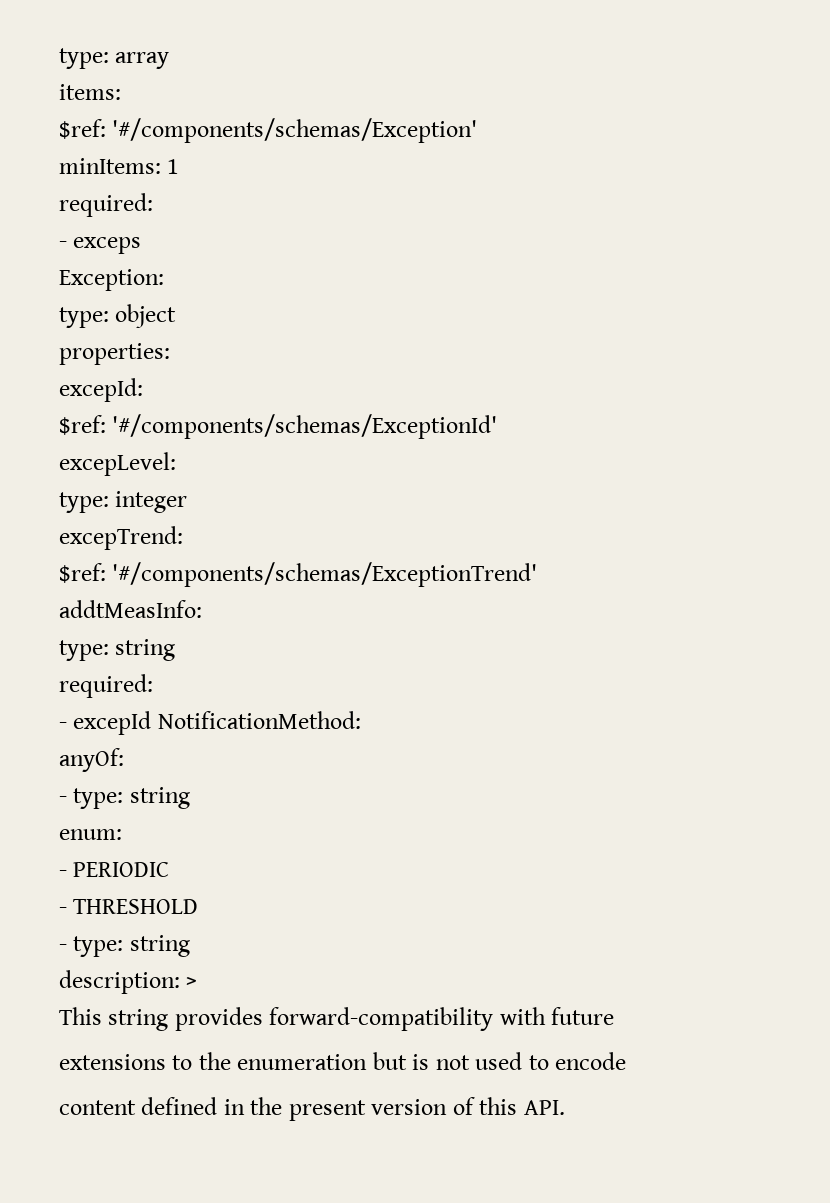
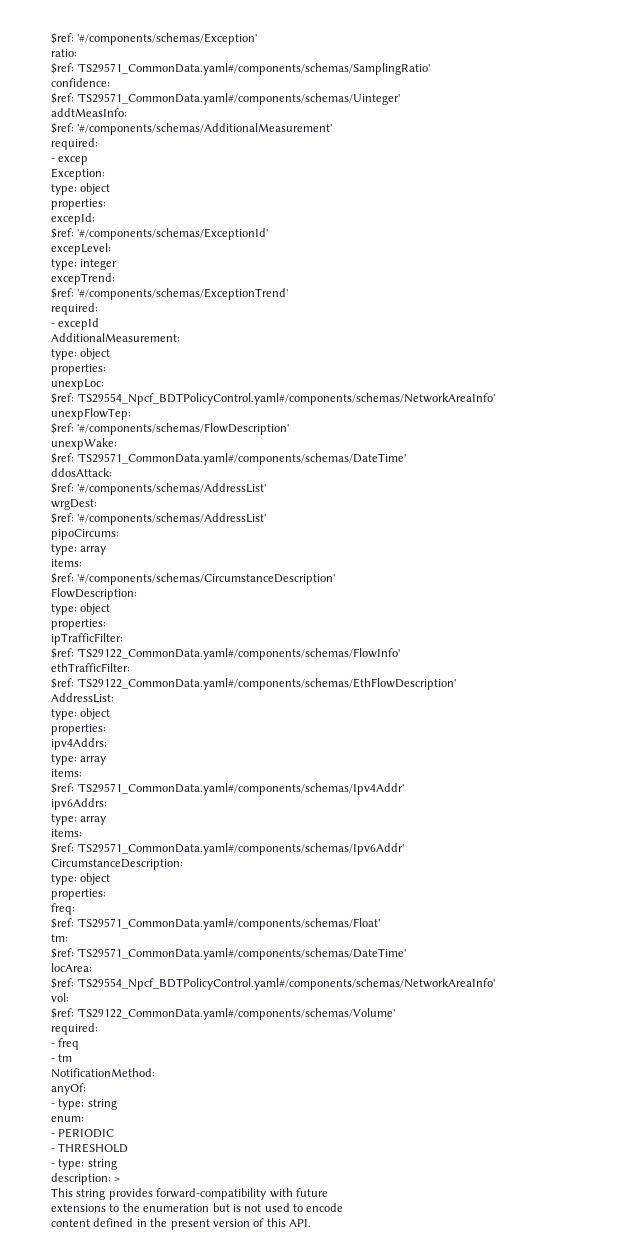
[59,48,170,69] [59,84,121,100] type: array // items: // -> (51, 38) none
[59,158,180,174] [59,193,153,217] [59,237,142,254] minItems: 1 // required: // - exceps -> [51,49,77,57] [51,63,431,75] [51,78,110,87] [51,93,401,105] [51,108,127,117] [51,123,333,135] [51,138,98,150] [51,156,89,165] ratio: // $ref: 'TS29571_CommonData.yaml#/components/schemas/SamplingRatio' // confidence: // $ref: 'TS29571_CommonData.yaml#/components/schemas/Uinteger' // addtMeasInfo: // $ref: '#/components/schemas/AdditionalMeasurement' // required: // - excep
[59,600,202,618] [59,639,176,661] [59,674,153,698] [59,711,152,735] addtMeasInfo: // type: string // required: // - excepId -> [51,303,98,315] [51,318,100,330] [51,333,180,342] [51,348,111,360] [51,364,106,375] [51,379,104,390] [51,393,496,405] [51,408,131,420] [51,423,290,435] [51,438,117,450] [51,453,407,465] [51,468,112,477] [51,483,267,495] [51,499,97,510] [51,513,267,525] [51,529,119,540] [51,544,107,555] [51,559,82,567] [51,573,336,585] [51,588,137,600] [51,603,111,615] [51,619,106,630] [51,633,123,645] [51,648,401,660] [51,663,130,672] [51,678,457,690] [51,693,114,703] [51,708,111,720] [51,724,106,735] [51,738,107,750] [51,754,107,765] [51,769,82,777] [51,783,405,795] [51,798,107,810] [51,814,107,825] [51,829,82,837] [51,843,405,855] [51,859,183,870] [51,873,111,885] [51,889,106,900] [51,903,75,915] [51,918,381,930] [51,934,68,942] [51,948,407,960] [51,963,92,972] [51,978,496,990] [51,993,69,1002] [51,1008,396,1020] [51,1023,98,1035] [51,1038,80,1050] [51,1054,73,1062] required: // - excepId // AdditionalMeasurement: // type: object // properties: // unexpLoc: // $ref: 'TS29554_Npcf_BDTPolicyControl.yaml#/components/schemas/NetworkAreaInfo' // unexpFlowTep: // $ref: '#/components/schemas/FlowDescription' // unexpWake: // $ref: 'TS29571_CommonData.yaml#/components/schemas/DateTime' // ddosAttack: // $ref: '#/components/schemas/AddressList' // wrgDest: // $ref: '#/components/schemas/AddressList' // pipoCircums: // type: array // items: // $ref: '#/components/schemas/CircumstanceDescription' // FlowDescription: // type: object // properties: // ipTrafficFilter: // $ref: 'TS29122_CommonData.yaml#/components/schemas/FlowInfo' // ethTrafficFilter: // $ref: 'TS29122_CommonData.yaml#/components/schemas/EthFlowDescription' // AddressList: // type: object // properties: // ipv4Addrs: // type: array // items: // $ref: 'TS29571_CommonData.yaml#/components/schemas/Ipv4Addr' // ipv6Addrs: // type: array // items: // $ref: 'TS29571_CommonData.yaml#/components/schemas/Ipv6Addr' // CircumstanceDescription: // type: object // properties: // freq: // $ref: 'TS29571_CommonData.yaml#/components/schemas/Float' // tm: // $ref: 'TS29571_CommonData.yaml#/components/schemas/DateTime' // locArea: // $ref: 'TS29554_Npcf_BDTPolicyControl.yaml#/components/schemas/NetworkAreaInfo' // vol: // $ref: 'TS29122_CommonData.yaml#/components/schemas/Volume' // required: // - freq // - tm //

